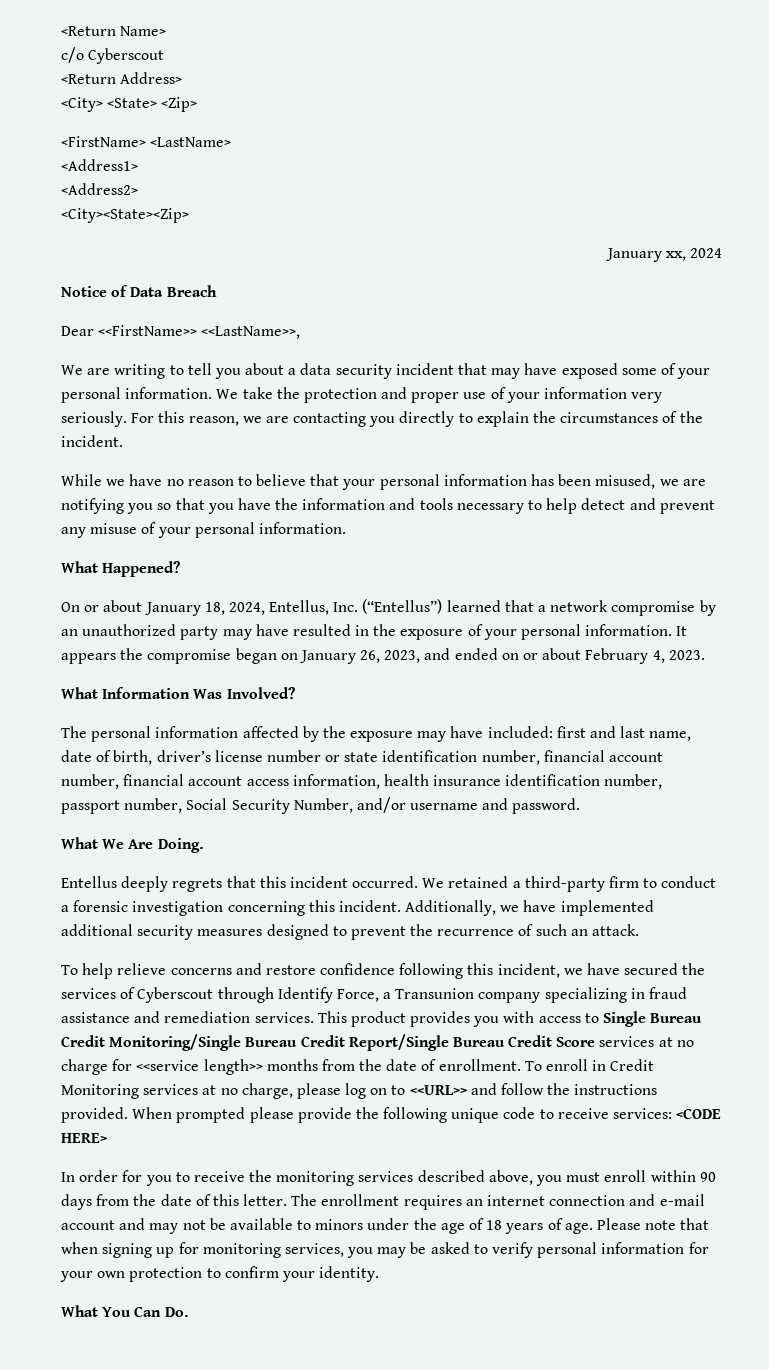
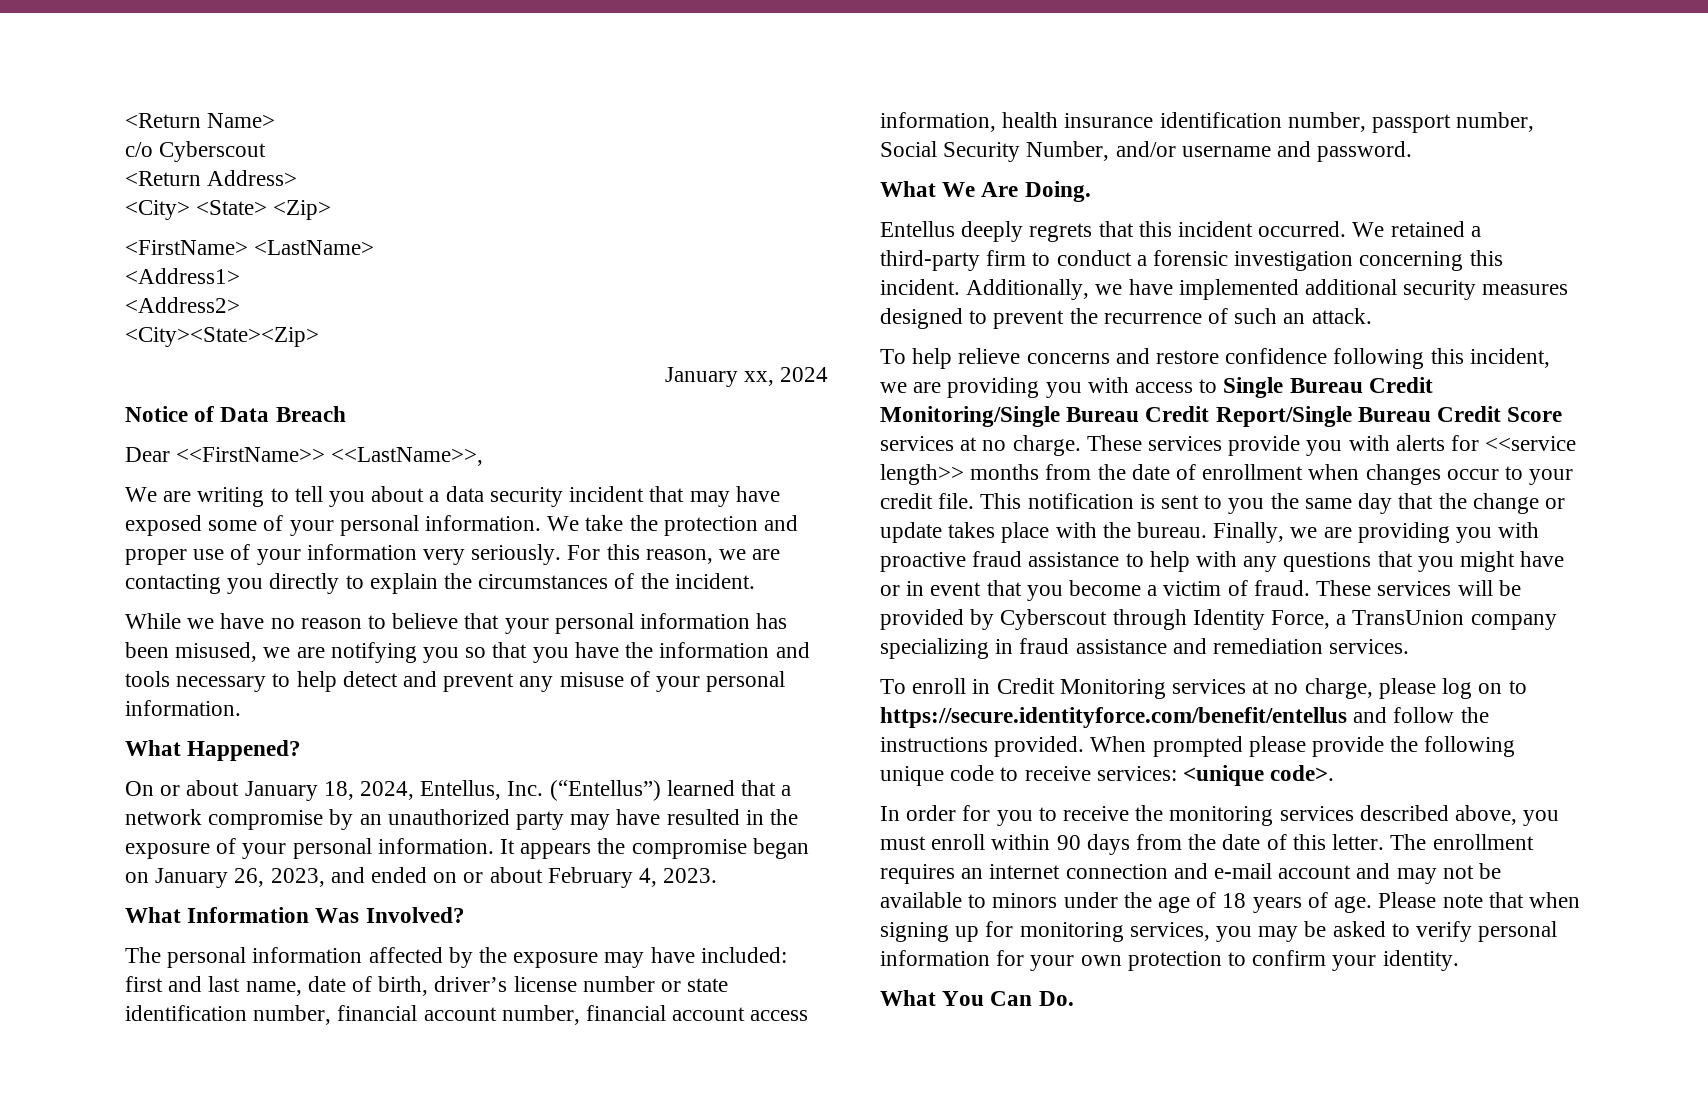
[587,963,706,975] [61,987,688,1003] [61,1011,471,1027] have secured the services of Cyberscout through Identify Force, a Transunion company specializing in fraud assistance and remediation services. This product provides -> [913,377,1040,398] are providing
[61,1059,108,1075] charge -> [1012,435,1445,456] charge. These services provide you with alerts
[438,1059,521,1071] enrollment. -> [1202,464,1574,485] [880,493,1565,514] [880,522,1540,543] [880,551,1565,572] [880,580,1521,601] [880,609,1557,630] [880,638,1410,659] enrollment when changes occur to your credit file. This notification is sent to you the same day that the change or update takes place with the bureau. Finally, we are providing you with proactive fraud assistance to help with any questions that you might have or in event that you become a victim of fraud. These services will be provided by Cyberscout through Identity Force, a TransUnion company specializing in fraud assistance and remediation services. //
[409,1085,467,1095] <<URL>> -> [880,707,1347,728] https://secure.identityforce.com/benefit/entellus
[676,1108,722,1119] [61,1133,107,1143] <CODE HERE> -> [1183,765,1335,786] <unique code>.

